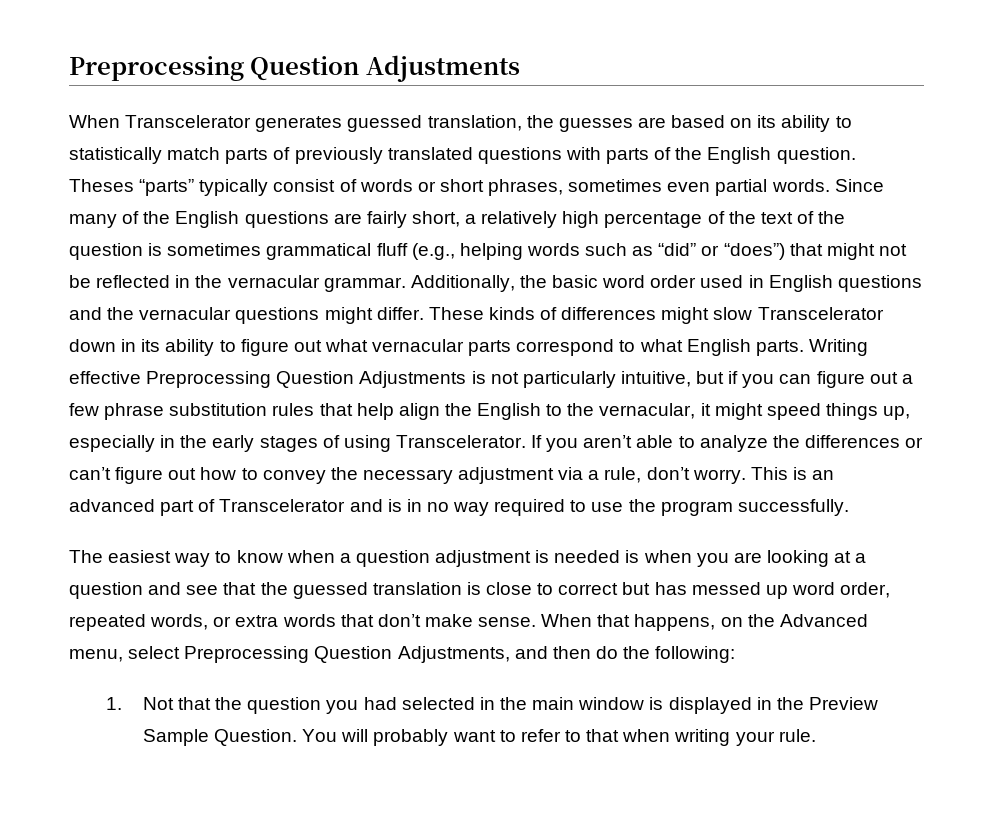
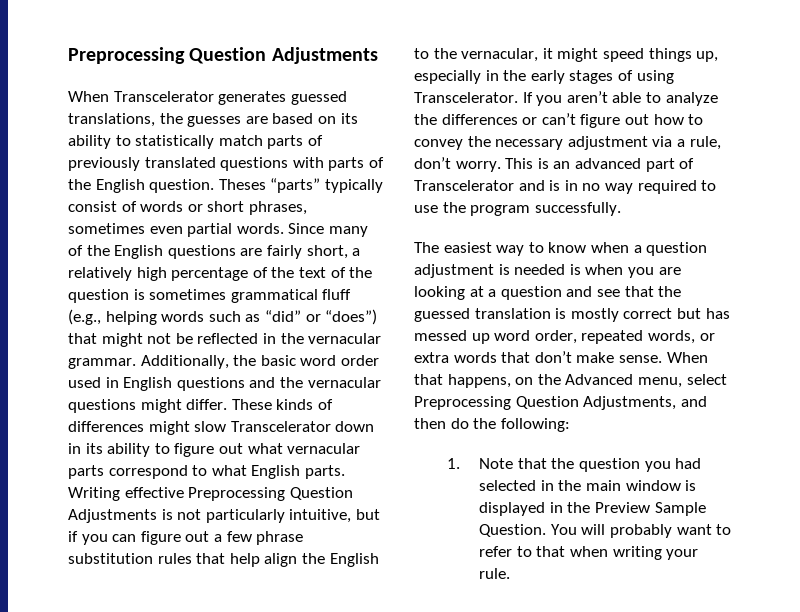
[427,115,522,131] translation, -> [68,113,155,127] translations,
[486,582,554,595] close to -> [570,308,619,322] mostly
[142,697,174,710] Not -> [479,458,514,469] Note

